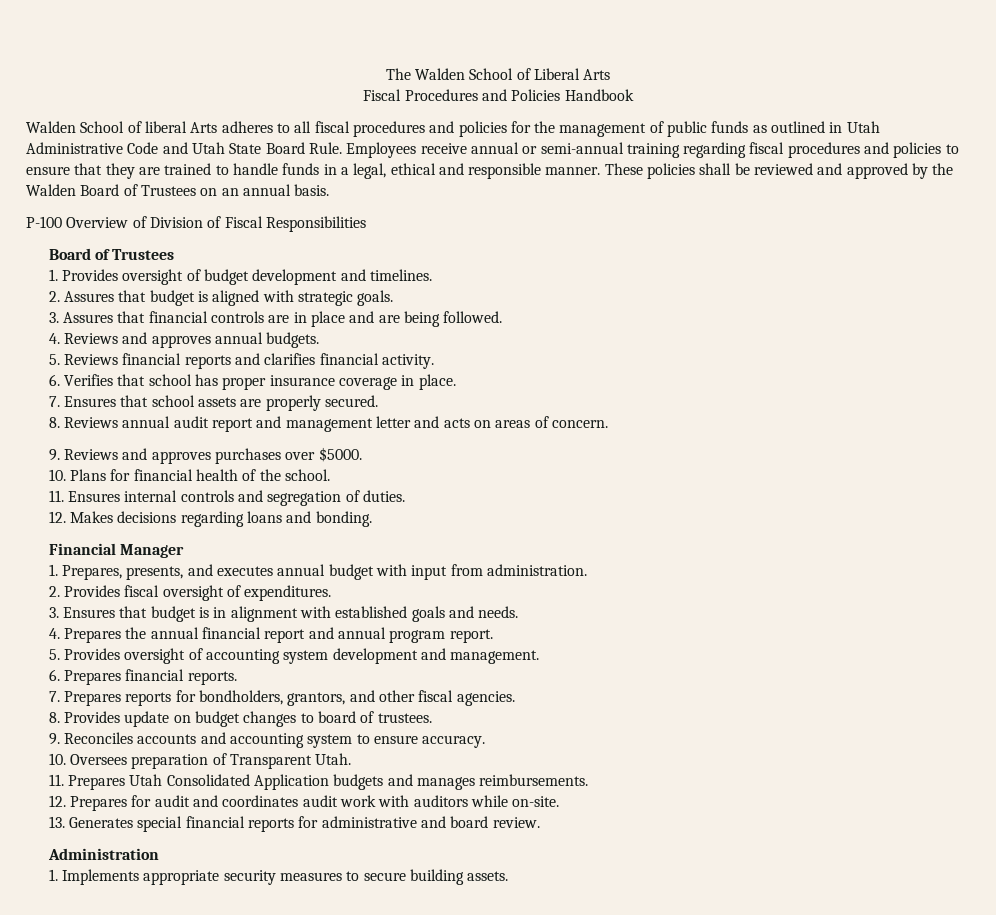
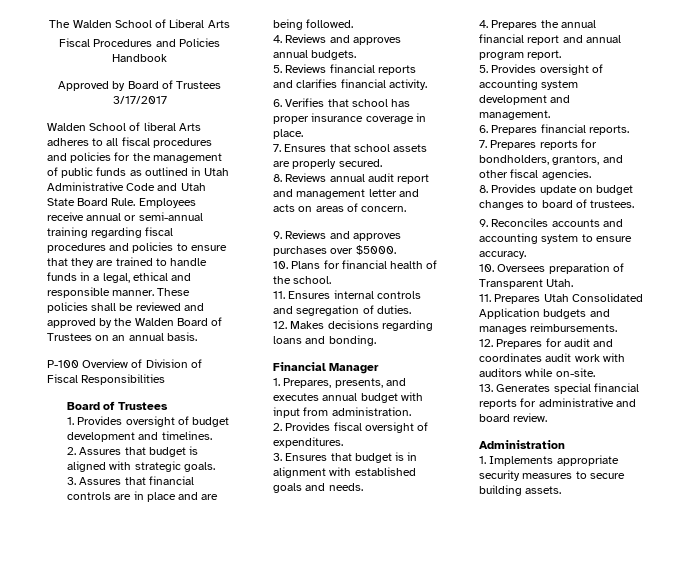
(634, 95) none -> [58,80,221,91] [112,96,167,104] // Approved by Board of Trustees 3/17/2017

